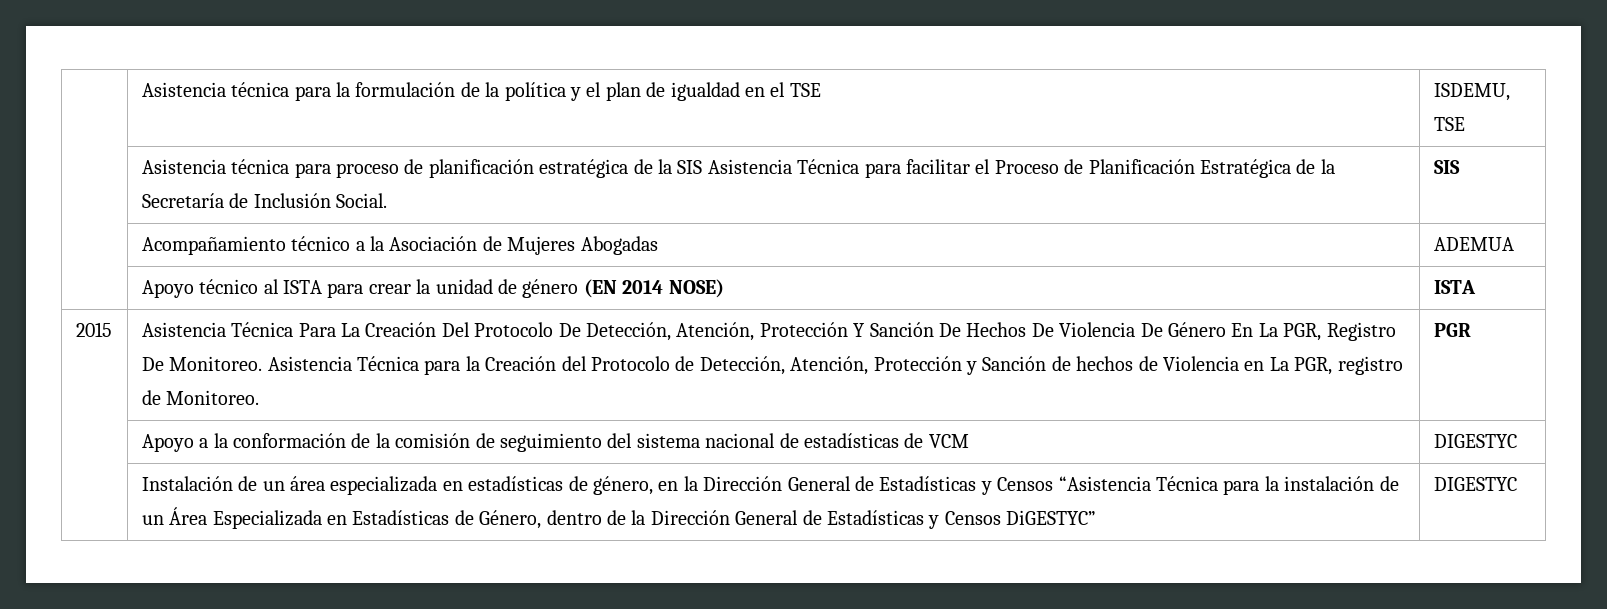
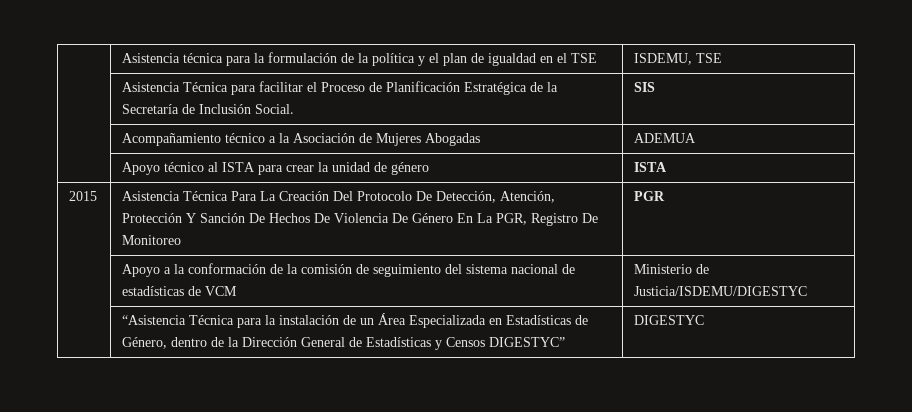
[231,159,792,178] técnica para proceso de planificación estratégica de la SIS Asistencia -> (181, 87) none
[583,279,724,298] (EN 2014 NOSE) -> (430, 168) none
[169,356,1403,375] [141,390,260,405] Monitoreo. Asistencia Técnica para la Creación del Protocolo de Detección, Atención, Protección y Sanción de hechos de Violencia en La PGR, registro de Monitoreo. -> [122,235,182,245] Monitoreo
[1433,434,1517,448] [141,476,1054,495] DIGESTYC // | Instalación de un área especializada en estadísticas de género, en la Dirección General de Estadísticas y Censos -> [634,264,710,274] [634,286,808,296] Ministerio de Justicia/ISDEMU/DIGESTYC // |
[1006,510,1097,525] DiGESTYC” -> [489,337,566,347] DIGESTYC”

